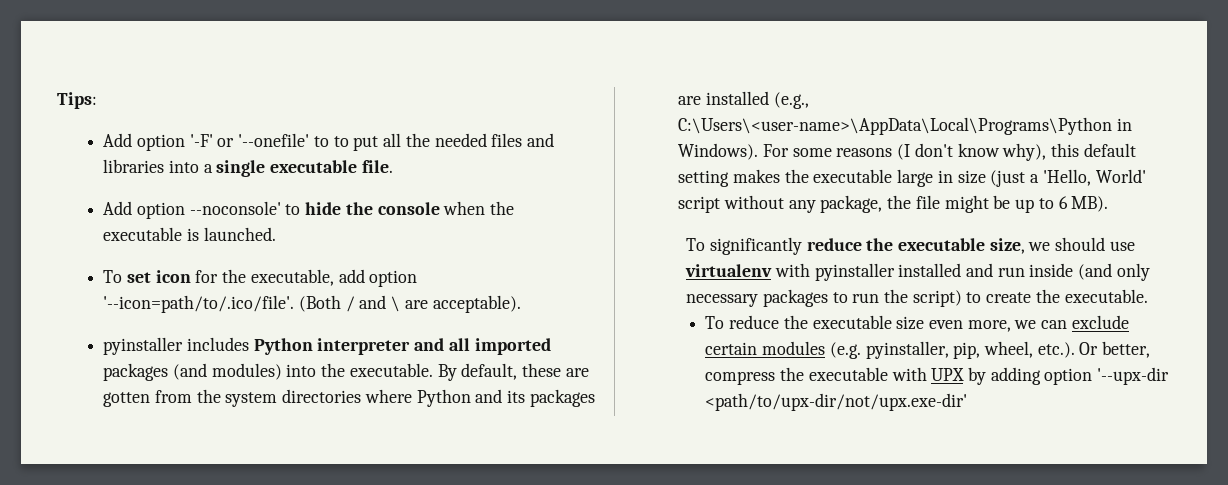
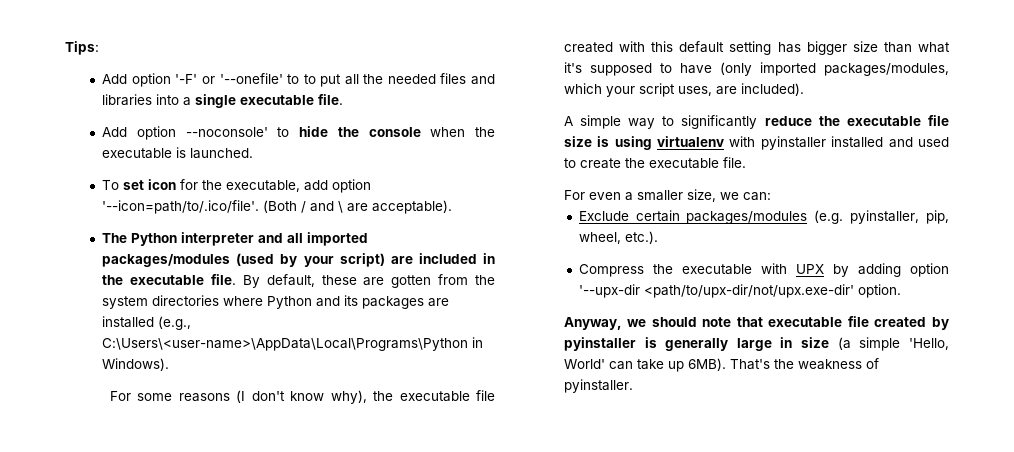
[103,337,250,355] pyinstaller includes -> [102,233,128,243] The
[103,363,433,381] packages (and modules) into the executable. -> [102,253,495,267] [102,274,236,285] packages/modules (used by your script) are included in the executable file.
(759, 151) none -> (170, 364) //
[1051,143,1136,157] [678,169,1146,187] [678,195,1109,213] [686,237,1135,255] this default setting makes the executable large in size (just a 'Hello, World' script without any package, the file might be up to 6 MB). // To significantly reduce the executable size, we should use -> [373,390,495,402] [563,41,951,55] [563,62,949,76] [563,83,804,97] [563,115,950,129] [563,136,652,150] the executable file created with this default setting has bigger size than what it's supposed to have (only imported packages/modules, which your script uses, are included). // A simple way to significantly reduce the executable file size is using
[997,263,1150,281] [686,289,1148,307] [705,315,1129,332] [705,341,826,355] run inside (and only necessary packages to run the script) to create the executable. // To reduce the executable size even more, we can exclude certain modules -> [918,137,950,147] [563,157,746,169] [563,189,771,202] [578,210,808,224] used to create the executable file. // For even a smaller size, we can: // Exclude certain packages/modules
[1079,341,1151,358] [705,371,776,385] Or better, compress -> [578,264,644,277] // Compress
(968, 402) none -> [857,284,901,298] [563,316,950,330] [563,337,950,351] [563,358,879,372] [563,379,633,393] option. // Anyway, we should note that executable file created by pyinstaller is generally large in size (a simple 'Hello, World' can take up 6MB). That's the weakness of pyinstaller.

